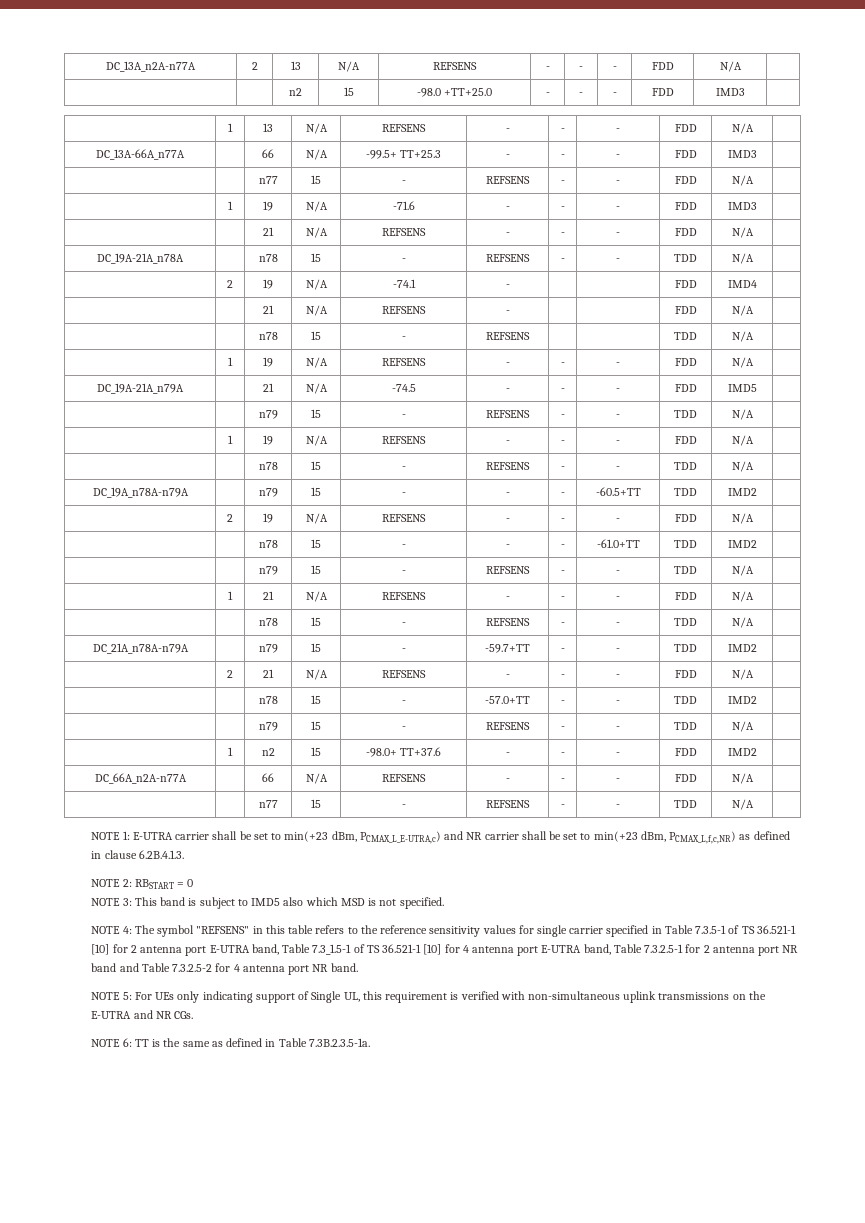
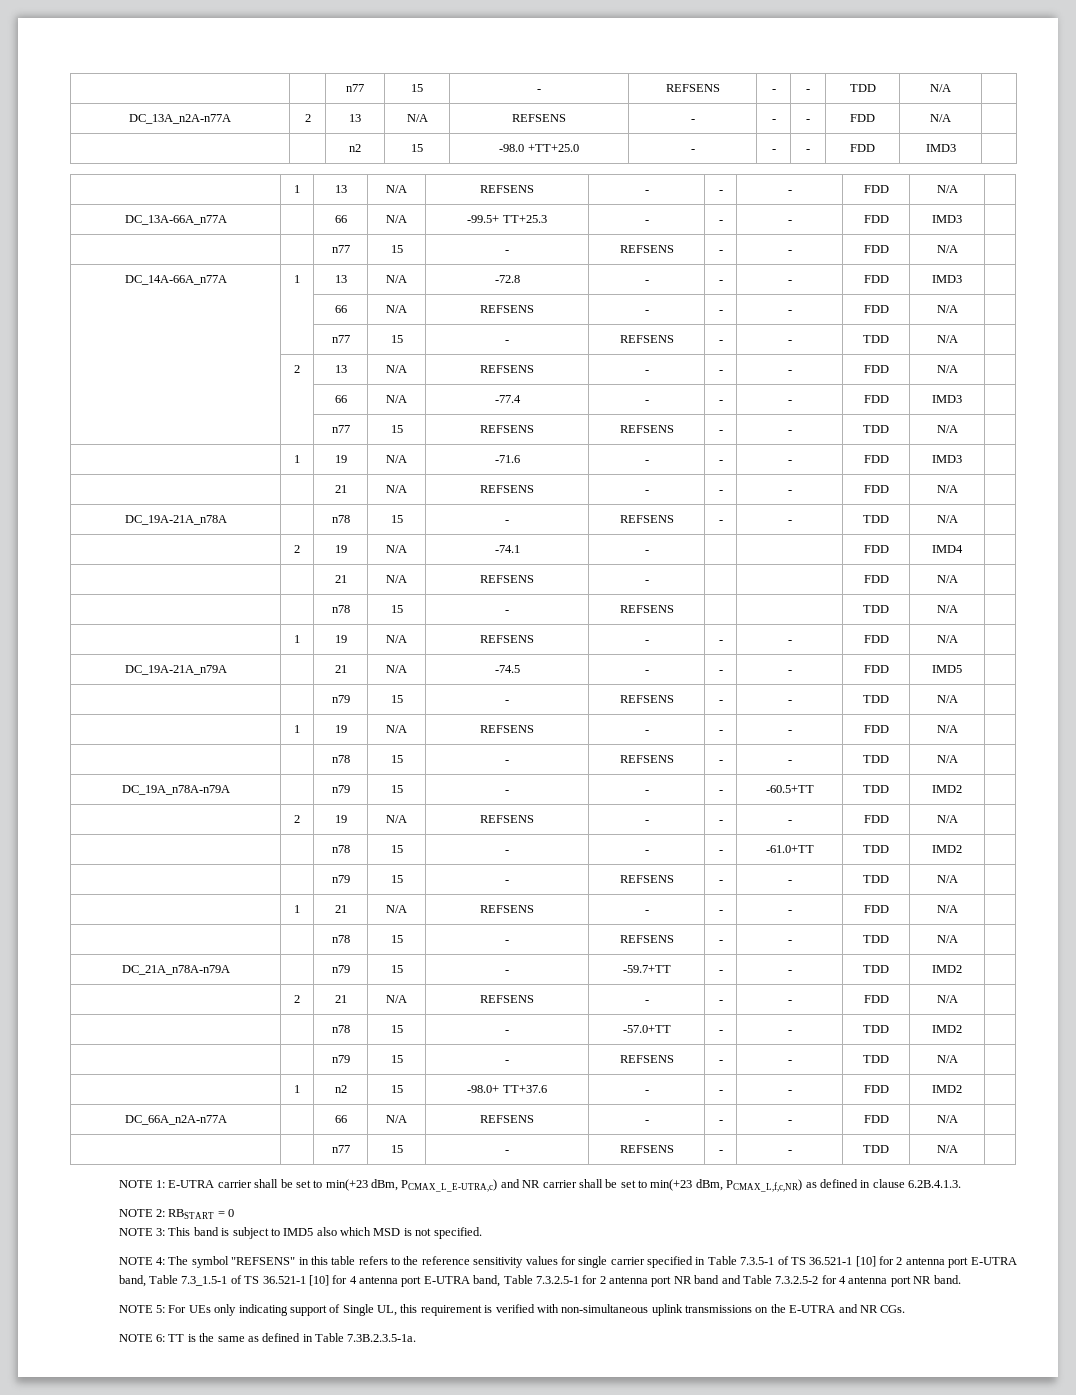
(106, 66) none -> [346,84,364,92] [411,84,423,92] [537,89,541,92] [665,84,720,92] [771,89,776,92] [806,89,810,92] [849,84,876,92] [930,84,951,92] | | n77 | 15 | - | REFSENS | - | - | TDD | N/A | //
(754, 180) none -> [124,275,227,285] [294,275,300,283] [334,275,347,283] [386,275,407,283] [494,275,520,283] [644,280,649,283] [718,280,723,283] [787,280,792,283] [863,275,889,283] [932,275,962,283] [334,305,347,313] [386,305,407,313] [480,305,534,313] [644,310,649,313] [718,310,723,313] [787,310,792,313] [863,305,889,313] [936,305,958,313] [331,335,350,343] [390,335,403,343] [505,340,509,343] [619,335,674,343] [718,340,723,343] [787,340,792,343] [863,335,889,343] [936,335,958,343] [294,365,300,373] [334,365,347,373] [386,365,407,373] [480,365,534,373] [644,370,649,373] [718,370,723,373] [787,370,792,373] [863,365,889,373] [936,365,958,373] [334,395,347,403] [386,395,407,403] [494,395,521,403] [644,400,649,403] [718,400,723,403] [787,400,792,403] [863,395,889,403] [932,395,962,403] [331,425,350,433] [390,425,403,433] [480,425,534,433] [619,425,674,433] [718,430,723,433] [787,430,792,433] [863,425,889,433] [936,425,958,433] // DC_14A-66A_n77A | 1 | 13 | N/A | -72.8 | - | - | - | FDD | IMD3 | // | | 66 | N/A | REFSENS | - | - | - | FDD | N/A | // | | n77 | 15 | - | REFSENS | - | - | TDD | N/A | // | 2 | 13 | N/A | REFSENS | - | - | - | FDD | N/A | // | | 66 | N/A | -77.4 | - | - | - | FDD | IMD3 | // | | n77 | 15 | REFSENS | REFSENS | - | - | TDD | N/A |

